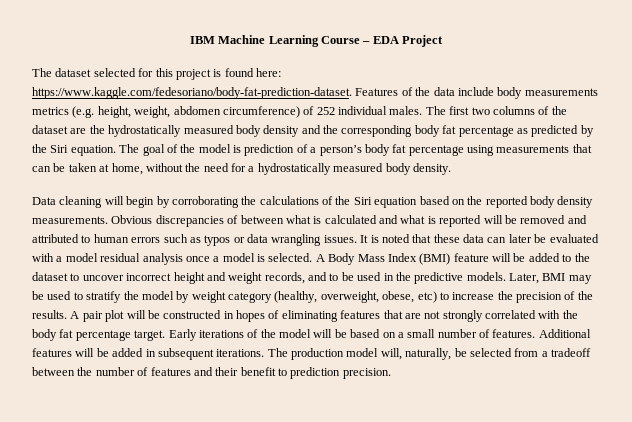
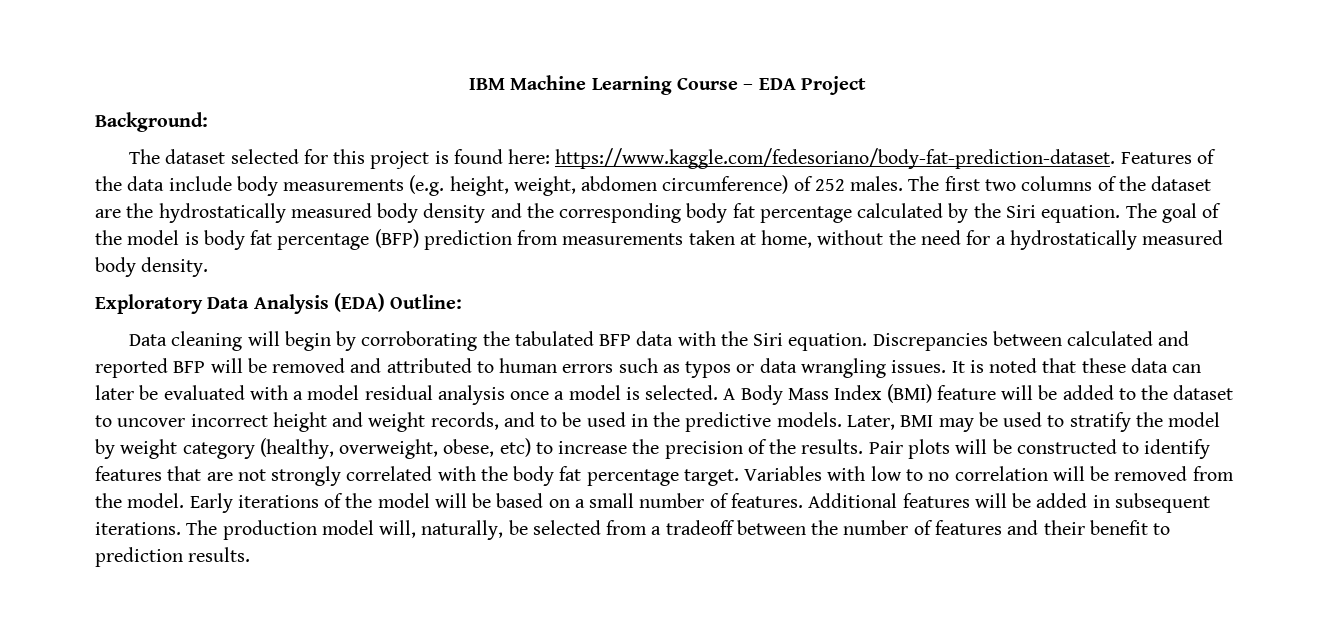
(444, 41) none -> [95,112,208,132] // Background:
[32,107,69,115] metrics -> (405, 185) none
[338,106,387,115] individual -> (845, 185) none
[516,125,579,137] as predicted -> [857,203,944,218] calculated
[244,144,592,156] [32,163,66,172] prediction of a person’s body fat percentage using measurements that can be -> [203,229,684,250] body fat percentage (BFP) prediction from measurements
(451, 169) none -> [95,293,463,314] // Exploratory Data Analysis (EDA) Outline:
[259,196,594,208] [32,215,482,227] calculations of the Siri equation based on the reported body density measurements. Obvious discrepancies of between what is calculated and what is reported -> [514,331,1190,351] [95,358,206,378] tabulated BFP data with the Siri equation. Discrepancies between calculated and reported BFP
[70,310,338,322] A pair plot will be constructed in hopes of eliminating -> [868,439,1211,459] Pair plots will be constructed to identify
(166, 335) none -> [744,466,1234,481] [95,493,185,508] Variables with low to no correlation will be removed from the model.
[342,368,391,379] precision. -> [188,547,251,562] results.

